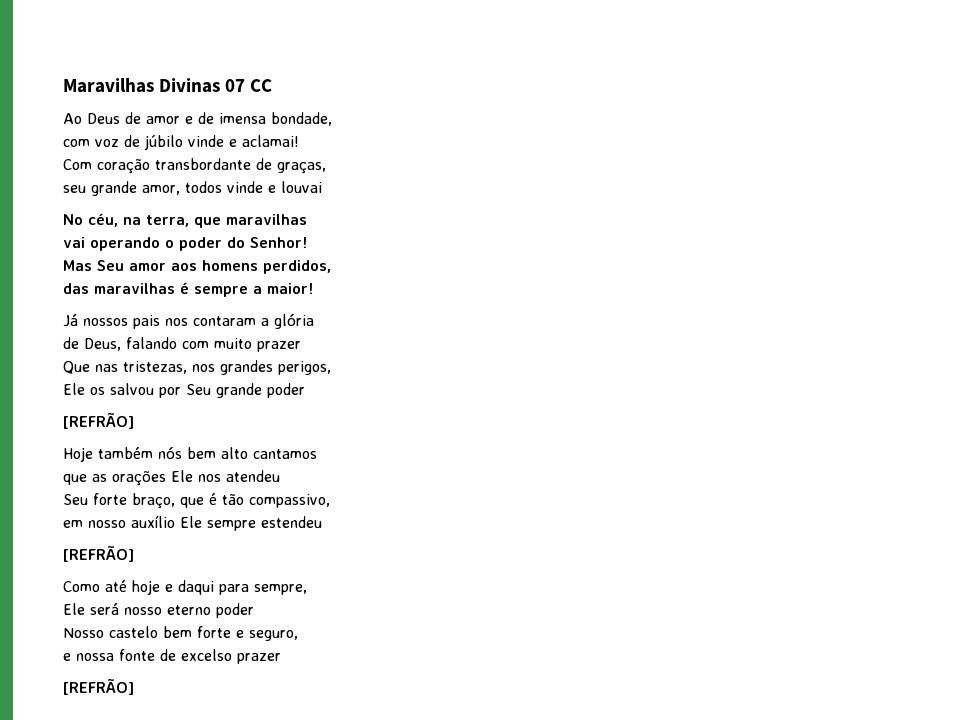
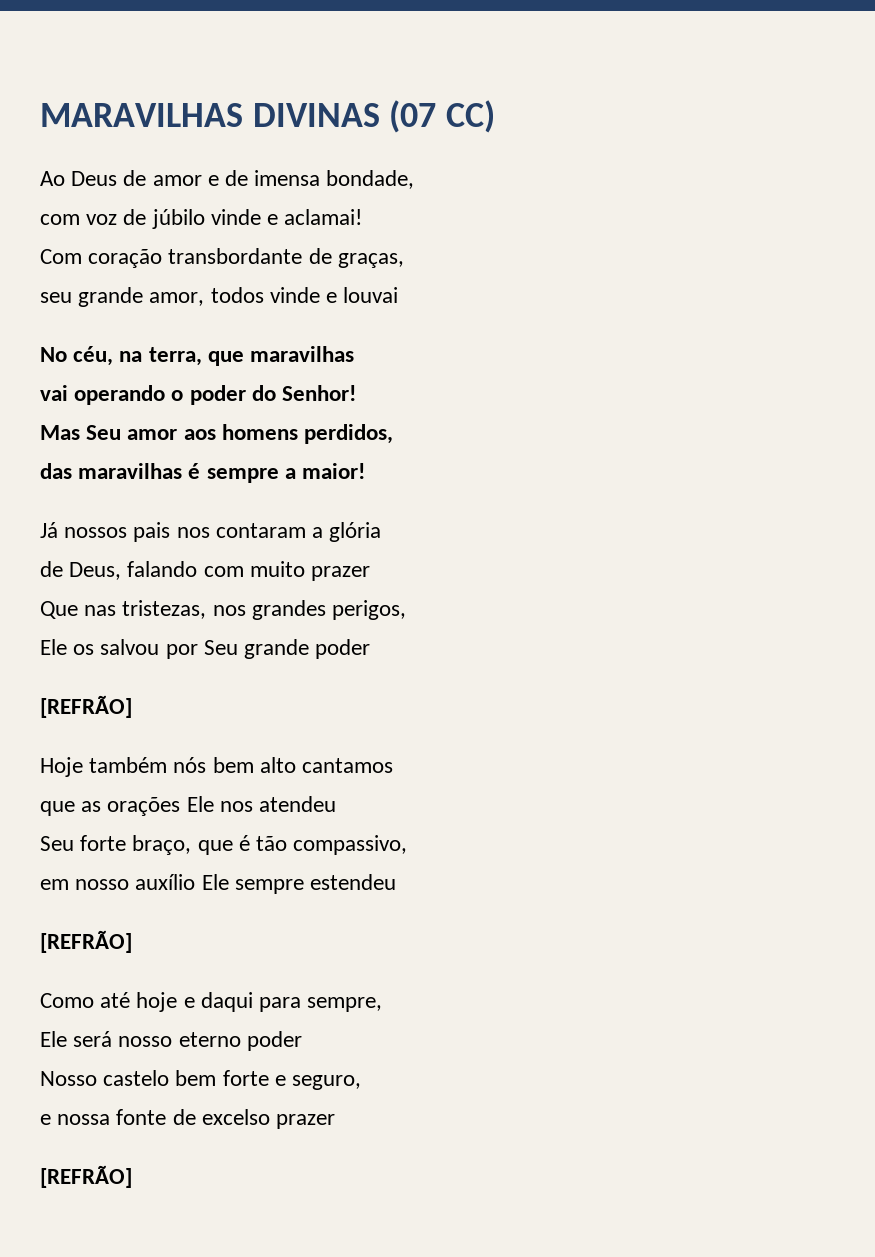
[63,78,273,93] Maravilhas Divinas 07 CC -> [40,100,496,133] MARAVILHAS DIVINAS (07 CC)

